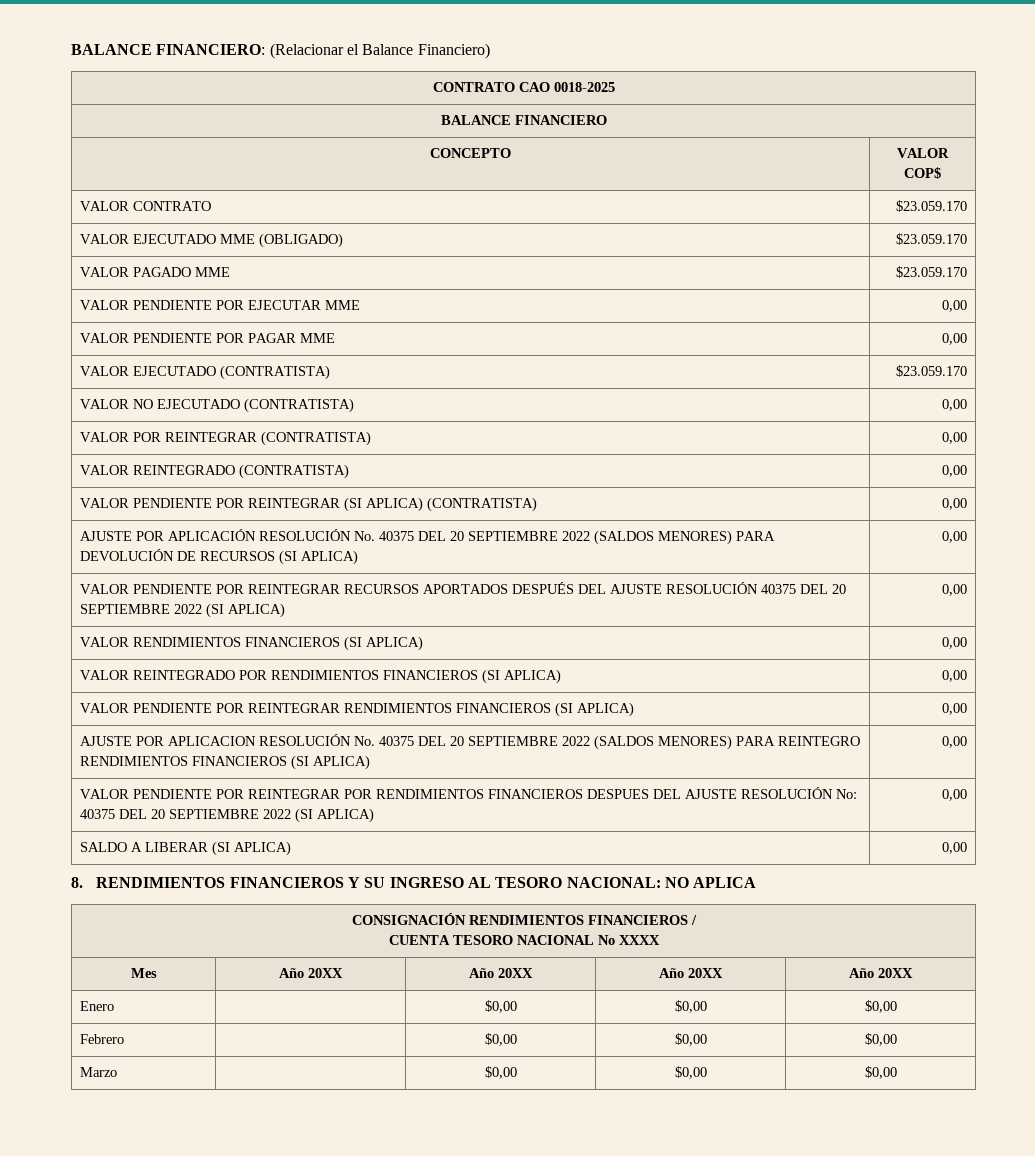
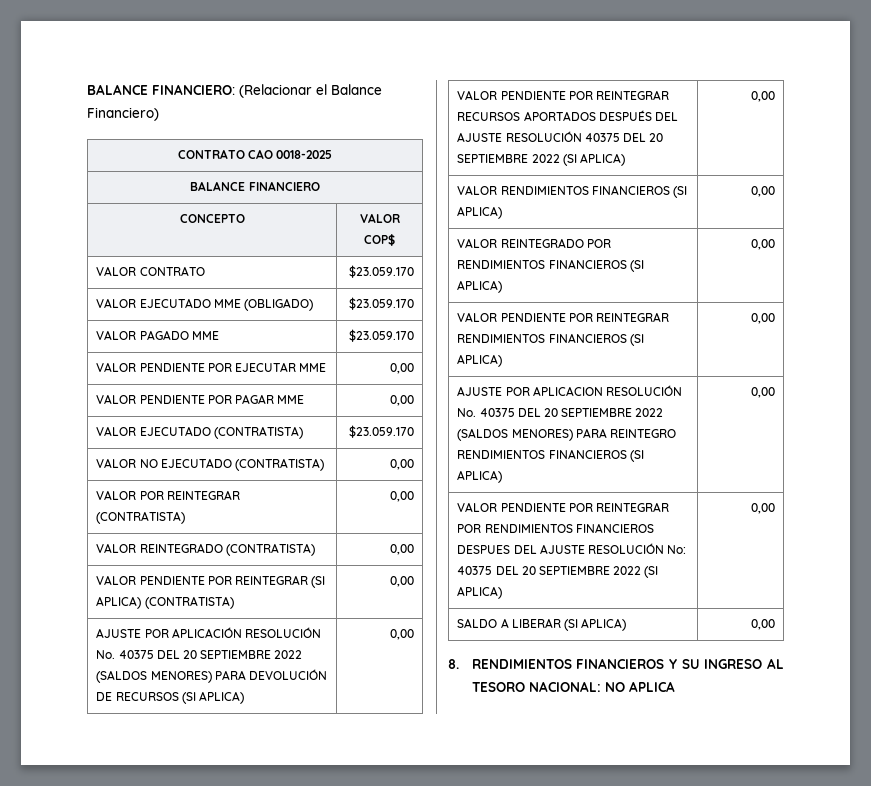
[351,913,697,925] [388,935,660,945] [130,968,157,978] [279,968,343,978] [469,968,533,978] [659,968,723,978] [849,968,913,978] [80,1001,115,1011] [484,1000,517,1013] [674,1000,707,1013] [864,1000,897,1013] [80,1034,125,1044] [484,1033,517,1046] [674,1033,707,1046] [864,1033,897,1046] [80,1067,118,1077] [484,1066,517,1079] [674,1066,707,1079] [864,1066,897,1079] // CONSIGNACIÓN RENDIMIENTOS FINANCIEROS / // CUENTA TESORO NACIONAL No XXXX // Mes | Año 20XX | Año 20XX | Año 20XX | Año 20XX // Enero | | $0,00 | $0,00 | $0,00 // Febrero | | $0,00 | $0,00 | $0,00 // Marzo | | $0,00 | $0,00 | $0,00 -> (675, 686) none

